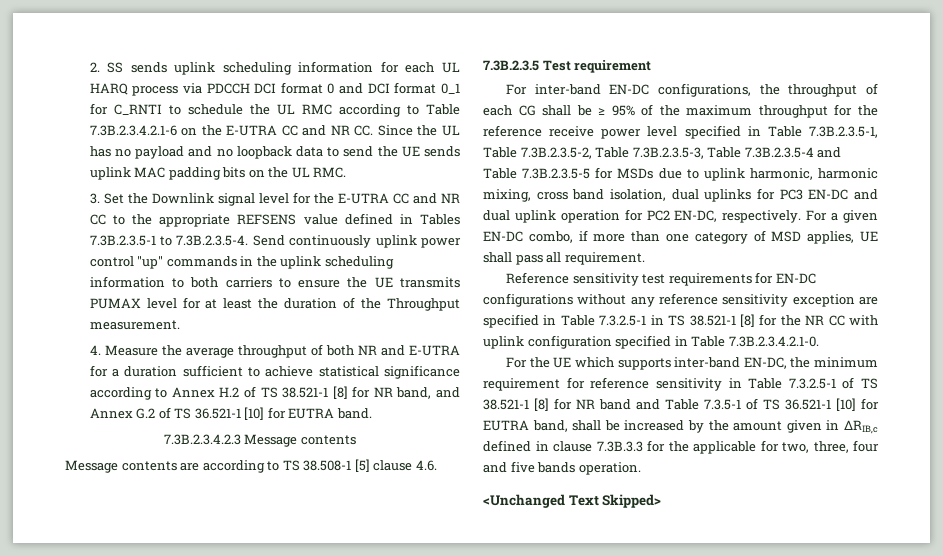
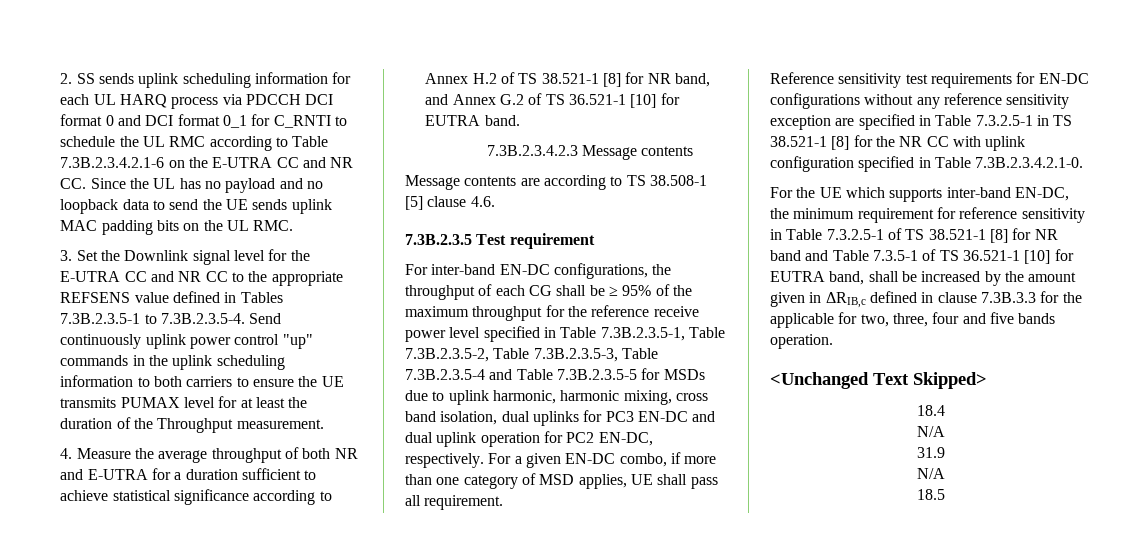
(662, 501) none -> [916,405,945,416] [916,426,945,437] [916,447,945,458] [916,468,945,479] [916,489,945,500] // 18.4 // N/A // 31.9 // N/A // 18.5

